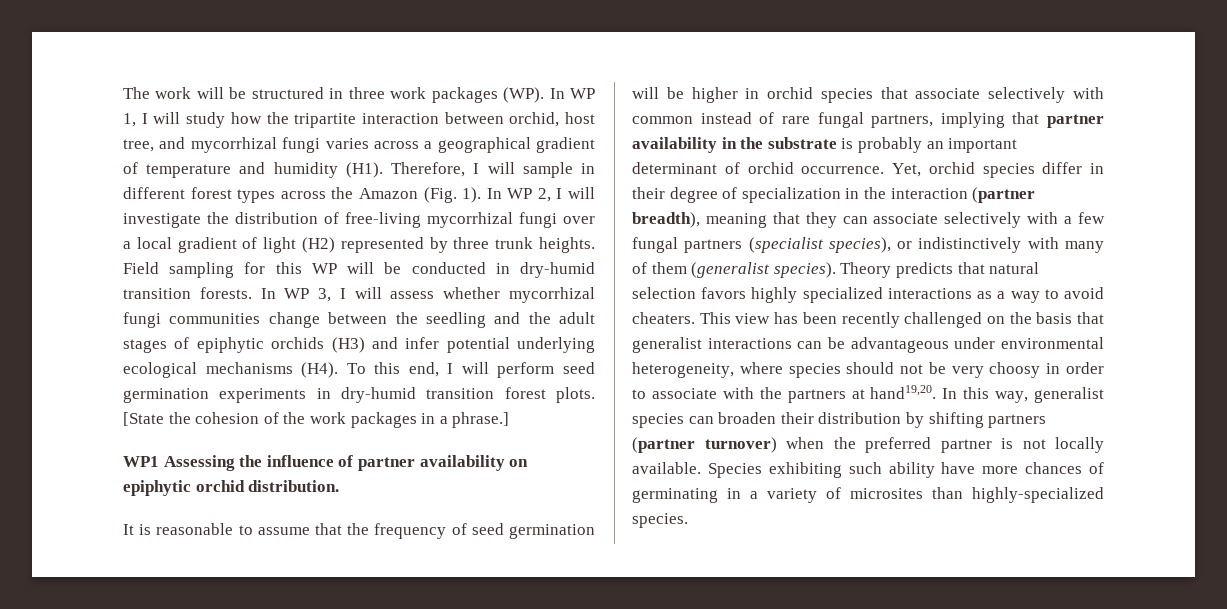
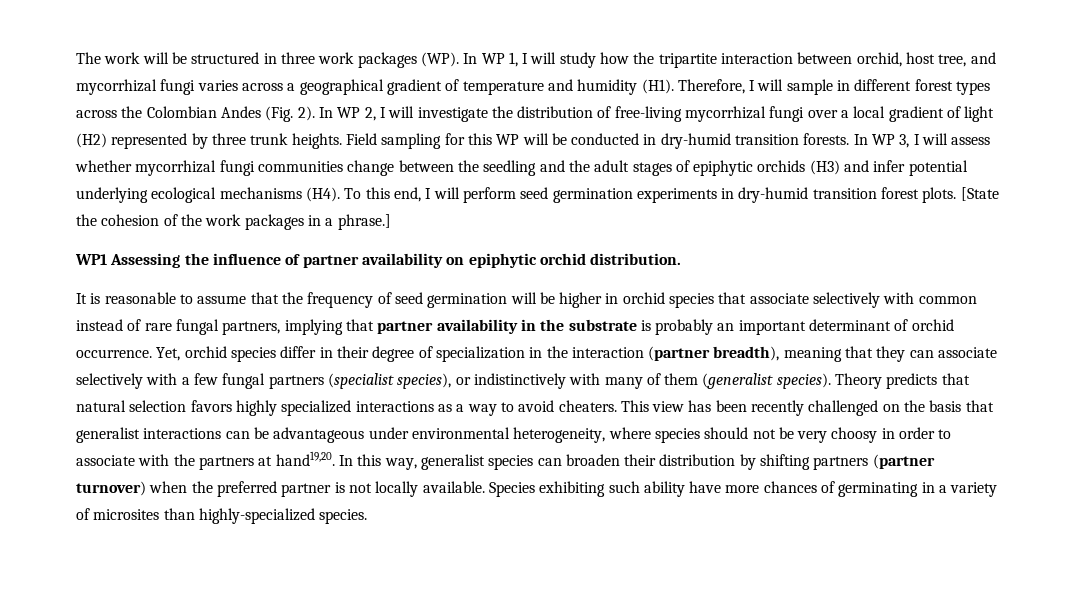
[358,187,482,203] Amazon (Fig. 1). -> [146,106,315,122] Colombian Andes (Fig. 2).

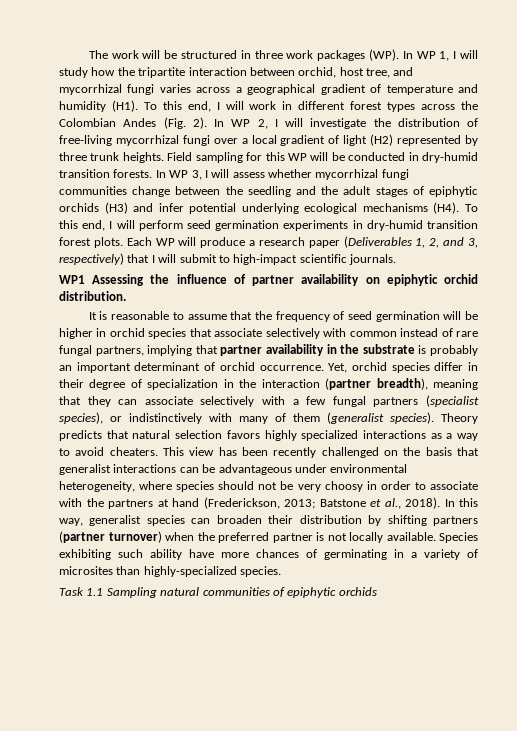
[677,79,833,95] Therefore, I will sample -> [143,101,277,112] To this end, I will work
[960,187,999,201] [76,214,391,230] [State the cohesion of the work packages in a phrase.] -> [126,236,479,248] [59,253,396,265] Each WP will produce a research paper (Deliverables 1, 2, and 3, respectively) that I will submit to high-impact scientific journals.
[275,451,335,466] hand19,20. -> [172,497,440,509] hand (Frederickson, 2013; Batstone et al., 2018).
(368, 516) none -> [59,587,377,598] // Task 1.1 Sampling natural communities of epiphytic orchids

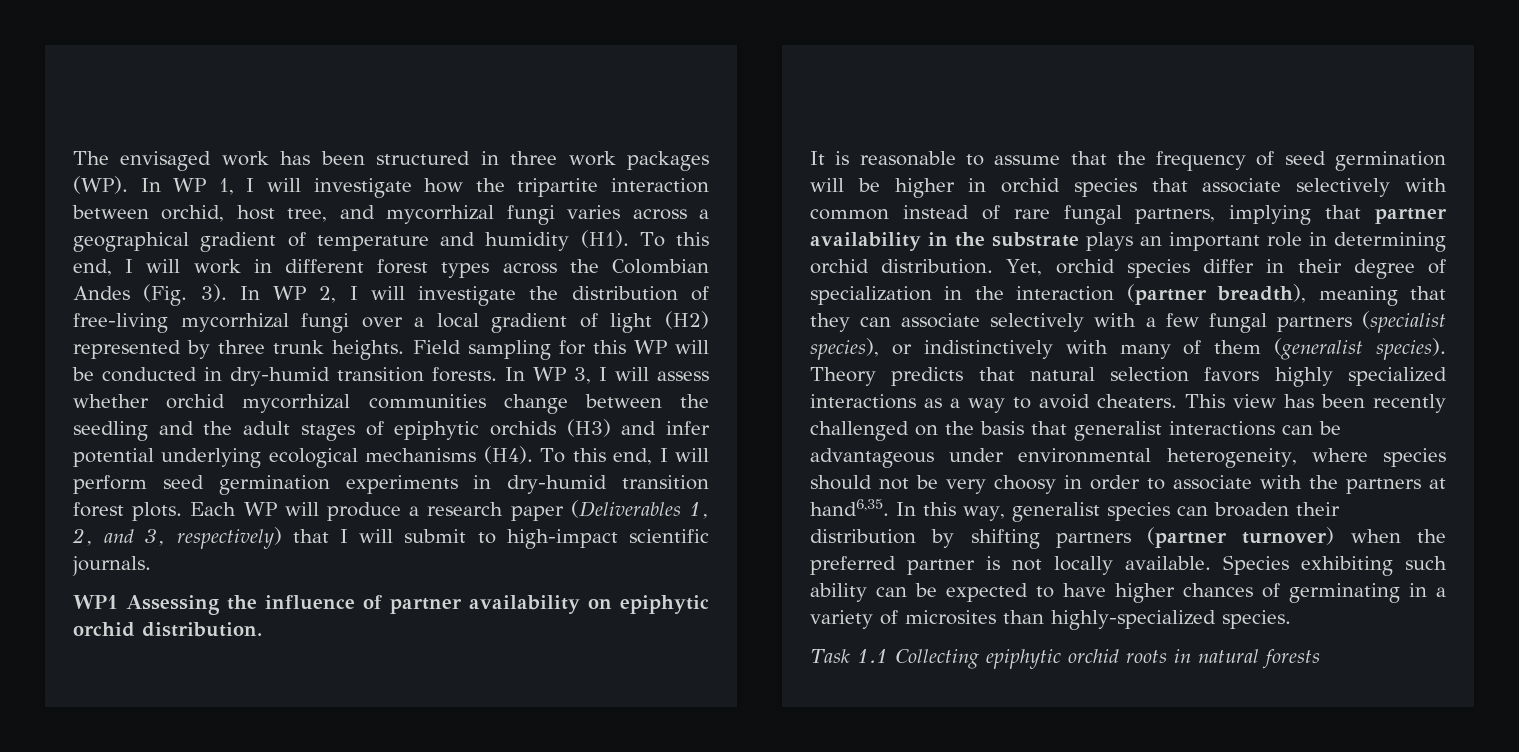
[111,50,178,59] work will be -> [120,151,365,171] envisaged work has been
[59,67,88,78] study -> [313,178,412,198] investigate
[192,117,207,129] 2). -> [200,284,227,302] 3).
[315,169,409,180] mycorrhizal fungi -> [166,394,351,413] orchid mycorrhizal
[418,345,479,356] [59,362,324,373] is probably an important determinant of orchid occurrence. -> [1086,232,1446,252] [810,259,994,274] plays an important role in determining orchid distribution.
[172,497,440,509] hand (Frederickson, 2013; Batstone et al., 2018). -> [810,499,889,516] hand6,35.
[189,549,249,558] have more -> [876,583,1175,603] can be expected to have higher
[106,587,377,598] Sampling natural communities of epiphytic orchids -> [894,649,1320,669] Collecting epiphytic orchid roots in natural forests

